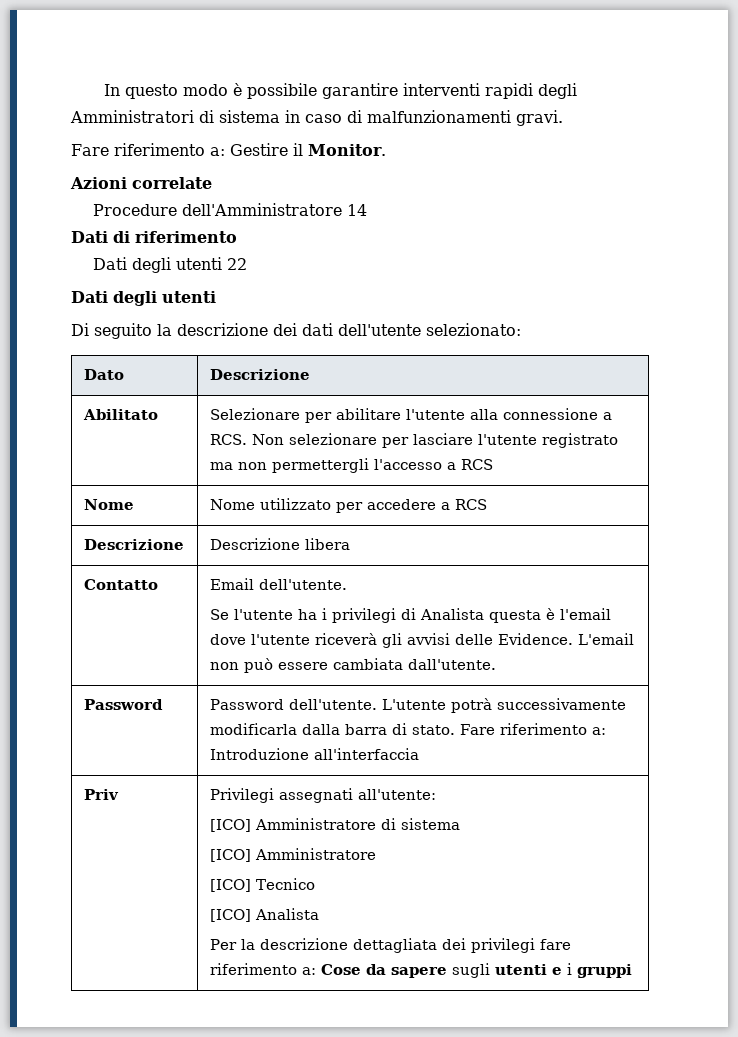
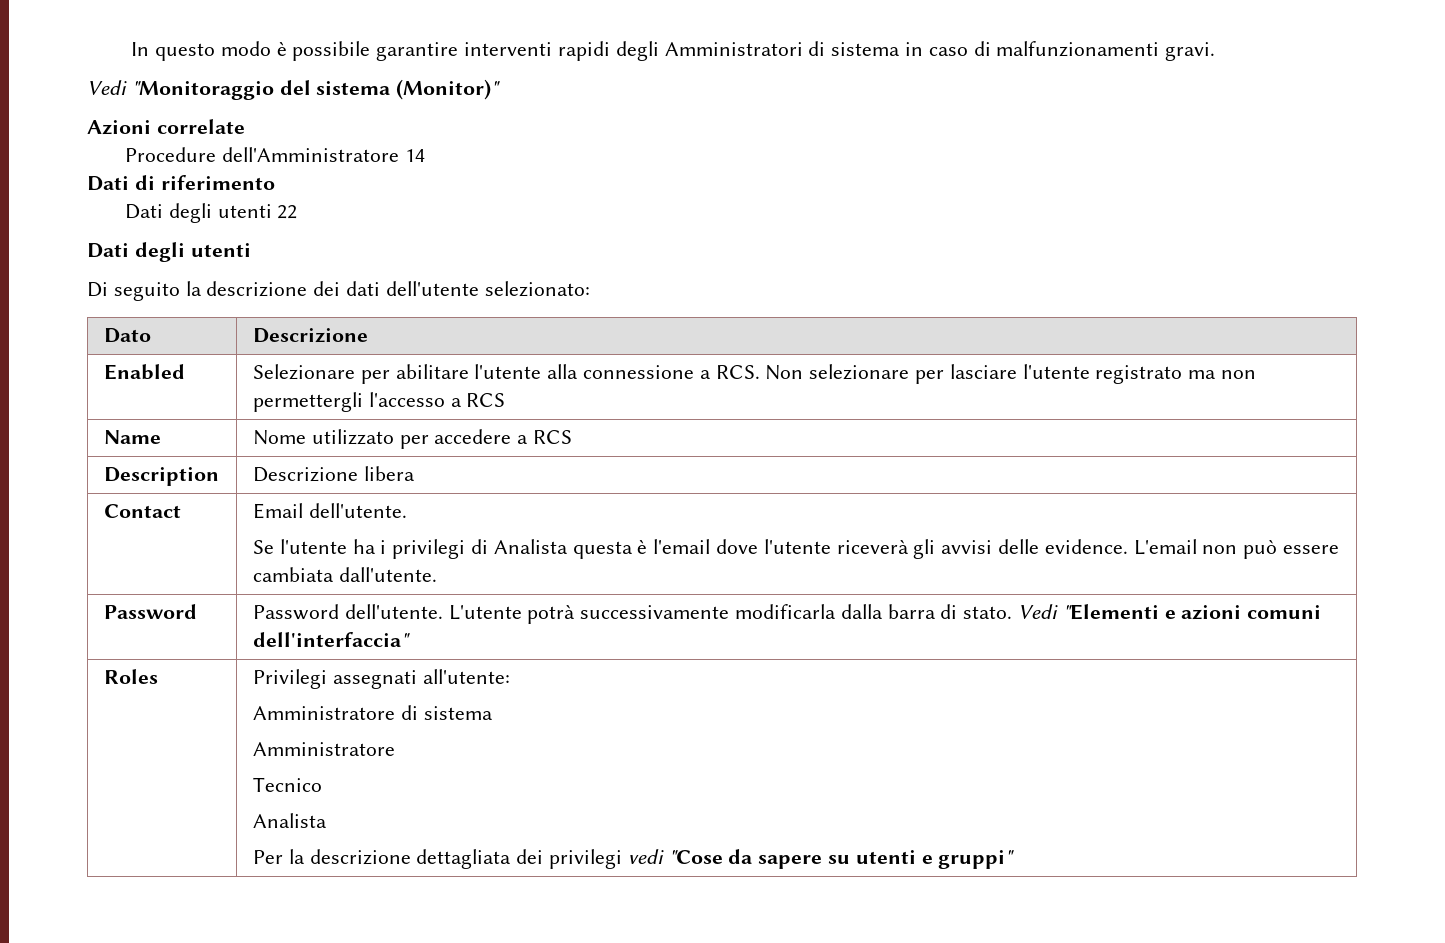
[71,143,386,156] Fare riferimento a: Gestire il Monitor. -> [87,79,501,100] Vedi "Monitoraggio del sistema (Monitor)"
[82,409,158,420] Abilitato -> [103,364,185,380] Enabled
[83,499,134,510] Nome -> [103,430,161,444] Name
[83,539,184,550] Descrizione -> [103,467,219,486] Description
[83,579,158,590] Contatto -> [103,504,181,518] Contact
[497,633,573,645] Evidence. -> [1044,539,1128,554] evidence.
[459,723,606,735] [209,748,419,760] [83,789,119,800] Fare riferimento a: Introduzione all'interfaccia // Priv -> [1018,604,1322,620] [252,632,410,647] [103,669,158,684] Vedi "Elementi e azioni comuni dell'interfaccia" // Roles
[209,819,251,832] [ICO] -> (510, 676) none
[209,849,251,862] [ICO] -> (493, 713) none
[209,879,251,892] [ICO] -> (395, 749) none
[209,909,251,922] [ICO] -> (322, 784) none
[539,939,571,950] [209,963,361,975] fare riferimento a: Cose -> [627,849,723,864] vedi "Cose
[451,963,490,978] sugli -> [828,855,851,864] su
[566,963,632,978] i gruppi -> [938,850,1015,869] gruppi"

